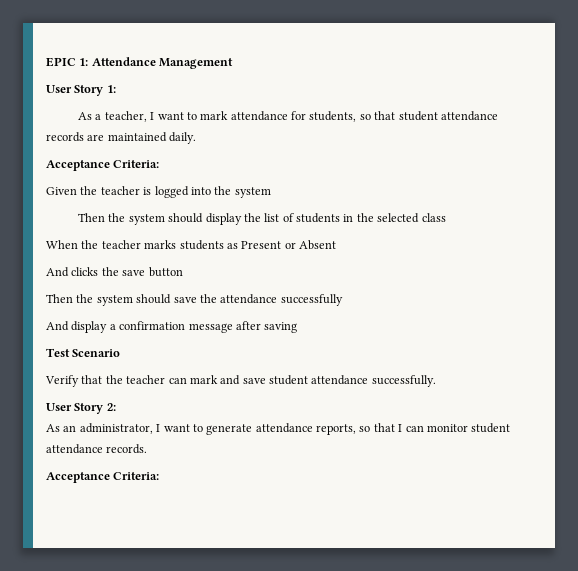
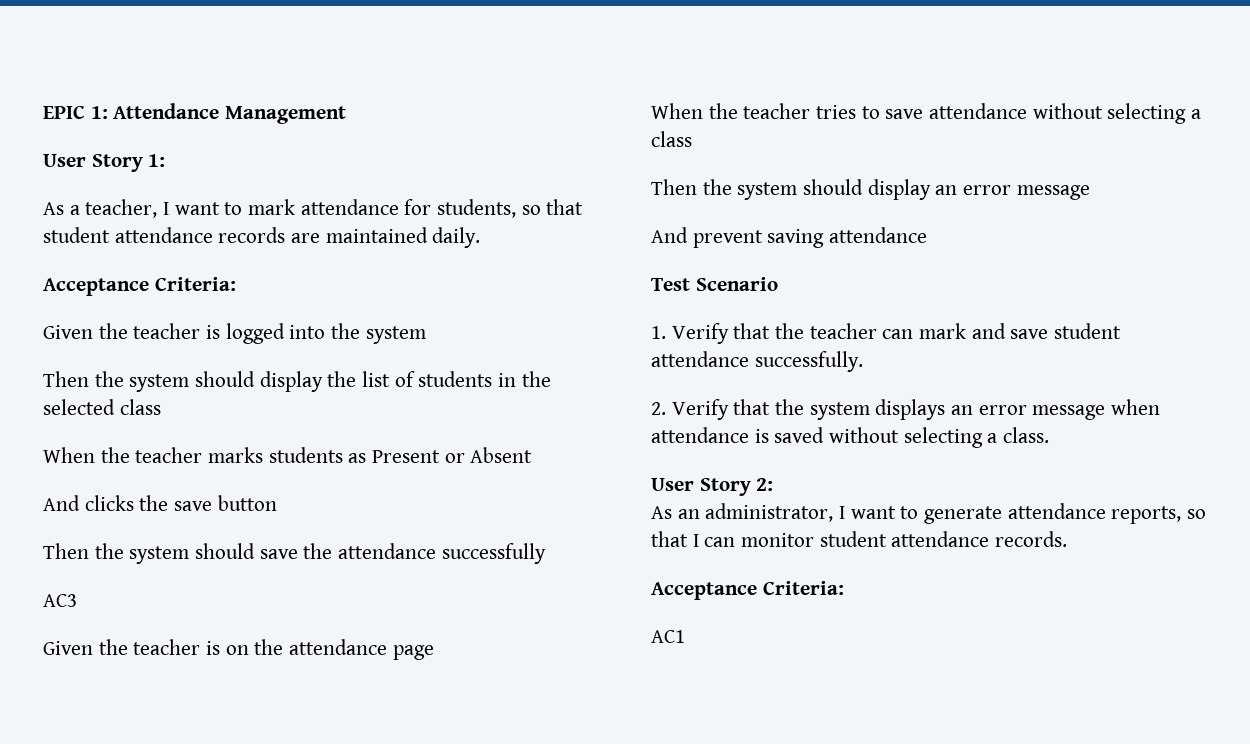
[46,321,261,333] And display a confirmation message after -> [43,594,77,607] [43,639,434,660] [651,103,1202,124] [651,131,692,147] [651,179,1090,200] [651,227,763,248] AC3 // Given the teacher is on the attendance page // When the teacher tries to save attendance without selecting a class // Then the system should display an error message // And prevent
(298, 327) none -> [829,227,928,243] attendance
(121, 353) none -> [651,326,666,339] 1.
(436, 381) none -> [651,399,1161,420] [651,427,1050,448] // 2. Verify that the system displays an error message when attendance is saved without selecting a class.
(160, 476) none -> [651,630,685,643] // AC1

